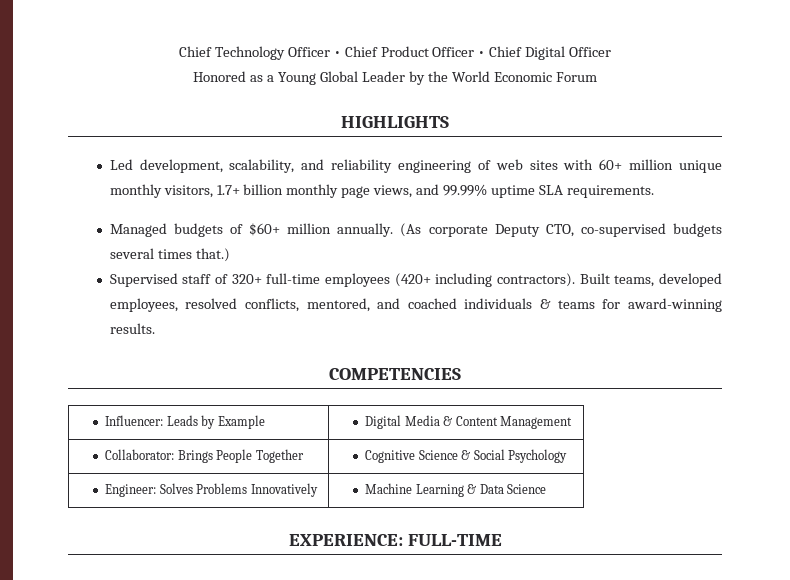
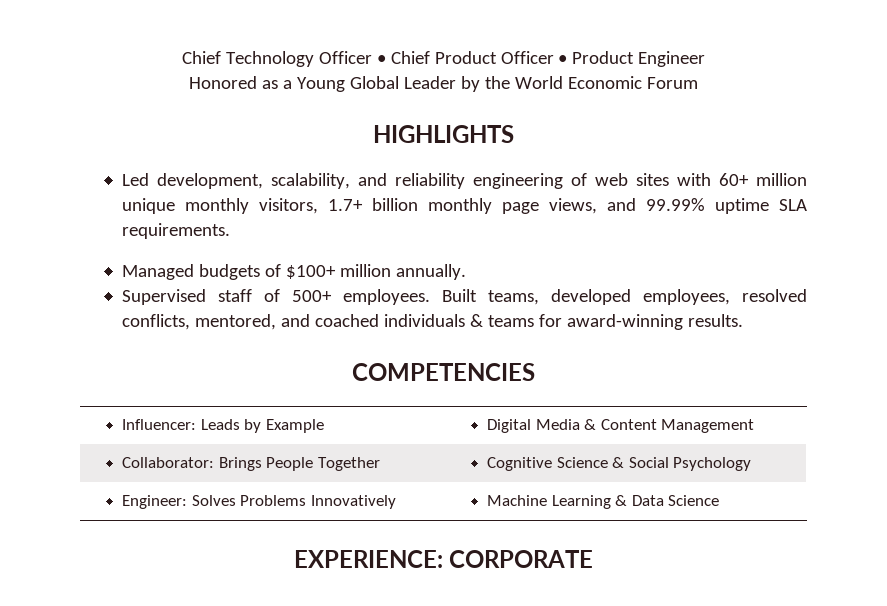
[489,46,612,60] Chief Digital Officer -> [572,51,706,67] Product Engineer
[249,223,281,236] $60+ -> [285,265,336,279] $100+
[400,223,722,237] [109,248,230,262] [109,273,576,287] (As corporate Deputy CTO, co-supervised budgets several times that.) // Supervised staff of 320+ full-time employees (420+ including contractors). -> [121,289,430,305] // Supervised staff of 500+ employees.
[407,534,502,546] FULL-TIME -> [449,550,594,568] CORPORATE

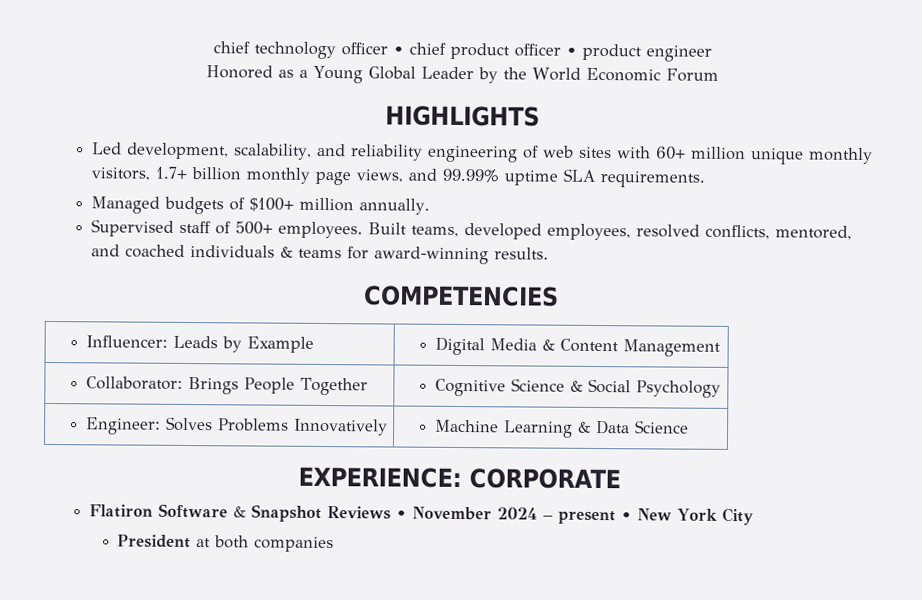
[181,51,706,67] Chief Technology Officer • Chief Product Officer • Product Engineer -> [213,41,712,62] chief technology officer • chief product officer • product engineer
(594, 559) none -> [89,503,755,526] [117,534,335,553] // Flatiron Software & Snapshot Reviews • November 2024 – present • New York City // President at both companies

